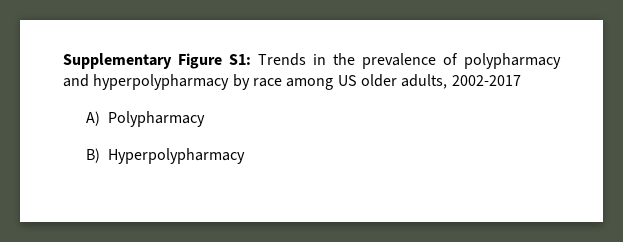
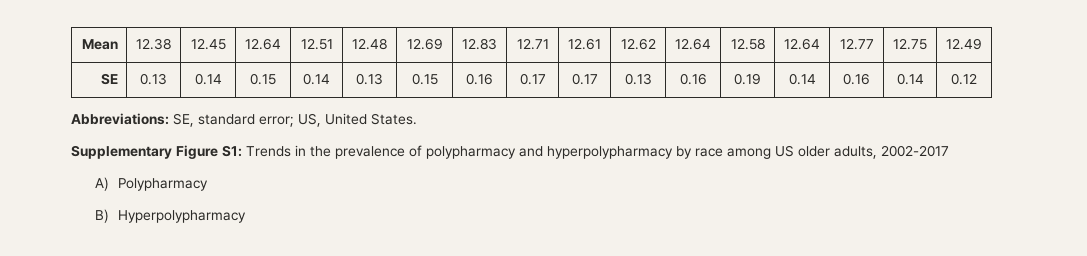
(63, 61) none -> [81,39,118,50] [136,38,171,50] [190,38,226,50] [245,38,281,50] [300,38,333,50] [352,38,387,50] [406,38,443,50] [462,38,497,50] [516,38,549,50] [568,38,601,50] [620,38,656,50] [675,38,711,50] [730,38,765,50] [784,38,820,50] [839,38,874,50] [893,38,927,50] [946,38,982,50] [100,73,118,85] [140,73,167,85] [194,73,222,85] [250,73,276,85] [303,73,330,85] [356,73,383,85] [411,73,438,85] [466,73,493,85] [519,73,546,85] [571,73,598,85] [624,73,652,85] [679,73,707,85] [734,73,761,85] [788,73,816,85] [843,73,870,85] [896,73,924,85] [951,73,977,85] [71,113,417,127] Mean | 12.38 | 12.45 | 12.64 | 12.51 | 12.48 | 12.69 | 12.83 | 12.71 | 12.61 | 12.62 | 12.64 | 12.58 | 12.64 | 12.77 | 12.75 | 12.49 // SE | 0.13 | 0.14 | 0.15 | 0.14 | 0.13 | 0.15 | 0.16 | 0.17 | 0.17 | 0.13 | 0.16 | 0.19 | 0.14 | 0.16 | 0.14 | 0.12 // Abbreviations: SE, standard error; US, United States. //

